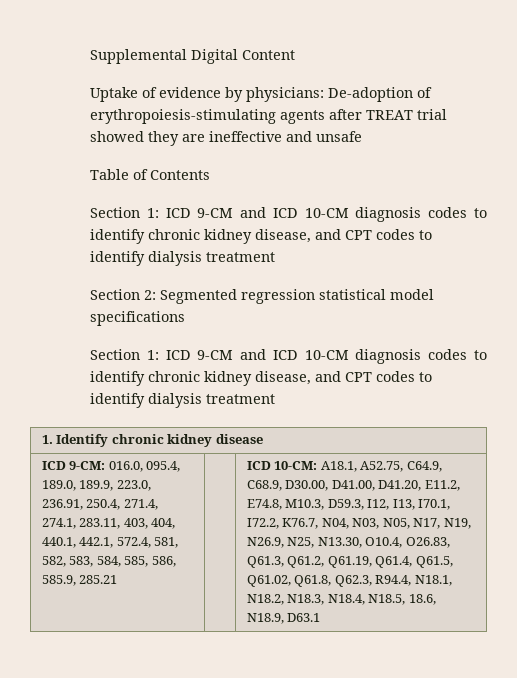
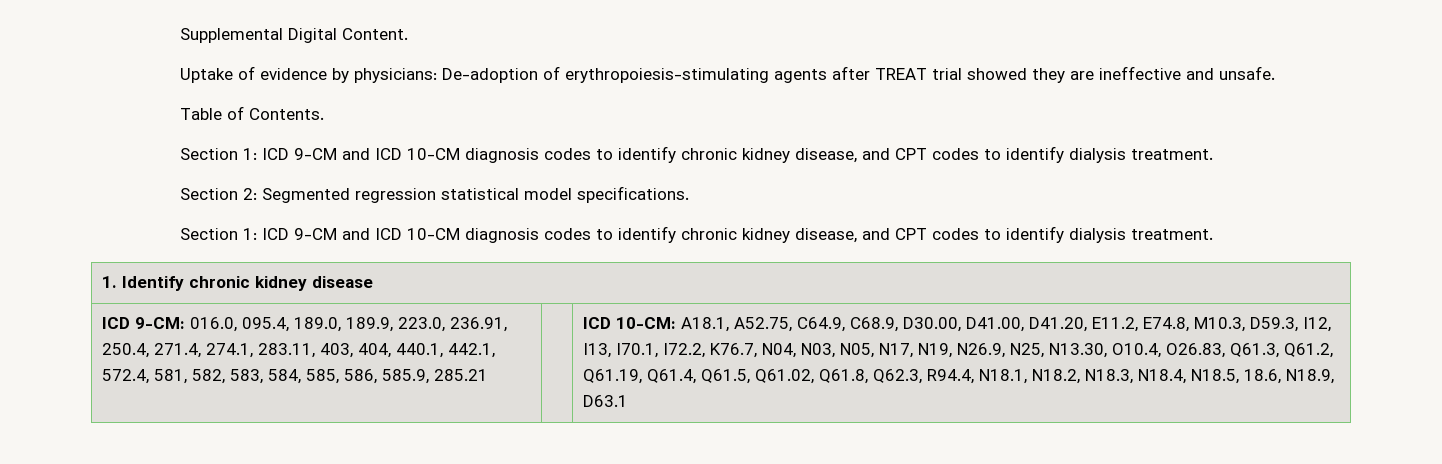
[242,50,296,60] Content -> [341,28,408,40] Content.
[316,131,363,142] unsafe -> [1218,66,1275,80] unsafe.
[150,170,211,180] Contents -> [248,108,324,120] Contents.
[206,252,276,262] treatment -> [1130,149,1213,160] treatment.
[90,311,186,326] specifications -> [576,186,689,203] specifications.
[206,394,276,404] treatment -> [1130,229,1213,240] treatment.

